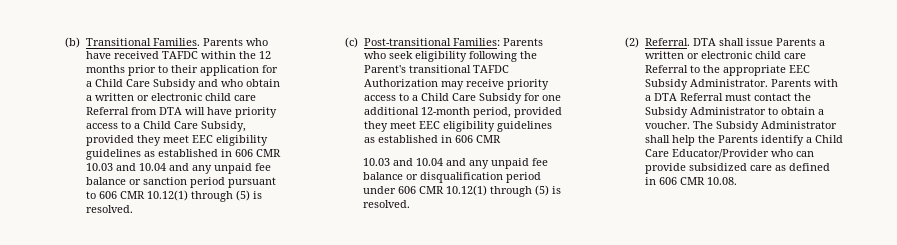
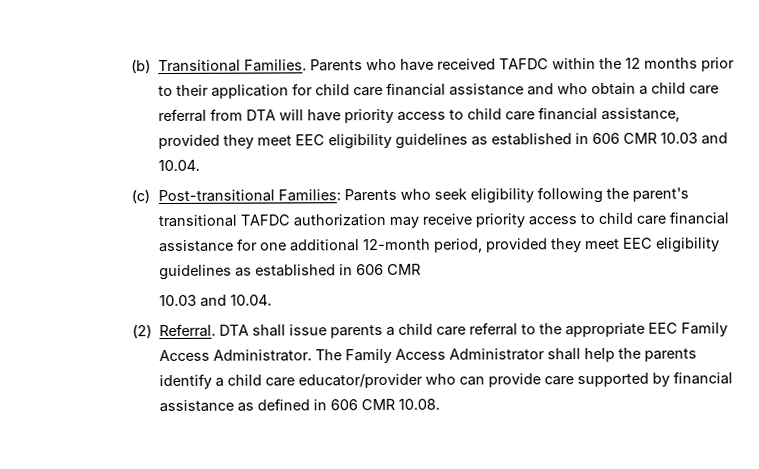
[85,79,196,90] a Child Care Subsidy -> [314,82,524,97] child care financial assistance
[94,93,256,101] [85,107,129,115] written or electronic child care Referral -> [650,82,719,95] [157,108,207,123] child care referral
[133,121,246,132] a Child Care Subsidy, -> [466,106,680,122] child care financial assistance,
[138,163,271,174] [85,177,276,188] [85,190,262,202] [85,205,133,213] 10.04 and any unpaid fee balance or sanction period pursuant to 606 CMR 10.12(1) through (5) is resolved. -> [157,159,200,172] 10.04.
[363,65,406,73] Parent's -> [631,187,689,202] parent's
[363,79,438,87] Authorization -> [292,213,386,227] authorization
[411,93,522,104] a Child Care Subsidy -> [597,211,729,225] [158,239,234,253] child care financial assistance
[416,158,549,169] [363,172,542,183] [363,185,562,197] [363,200,411,208] 10.04 and any unpaid fee balance or disqualification period under 606 CMR 10.12(1) through (5) is resolved. -> [229,294,272,306] 10.04.
[775,38,825,46] [644,51,806,59] [644,65,688,73] Parents a written or electronic child care Referral -> [329,322,518,339] parents a child care referral
[644,79,838,90] [644,93,811,101] [644,107,824,118] [644,121,759,132] Subsidy Administrator. Parents with a DTA Referral must contact the Subsidy Administrator to obtain a voucher. The Subsidy -> [680,322,728,337] [158,348,446,364] Family Access Administrator. The Family Access
[717,135,758,143] Parents -> [643,348,697,362] parents
[814,135,843,143] [644,149,814,159] [644,163,772,174] Child Care Educator/Provider who can provide subsidized care -> [226,371,733,389] [158,399,234,413] child care educator/provider who can provide care supported by financial assistance

